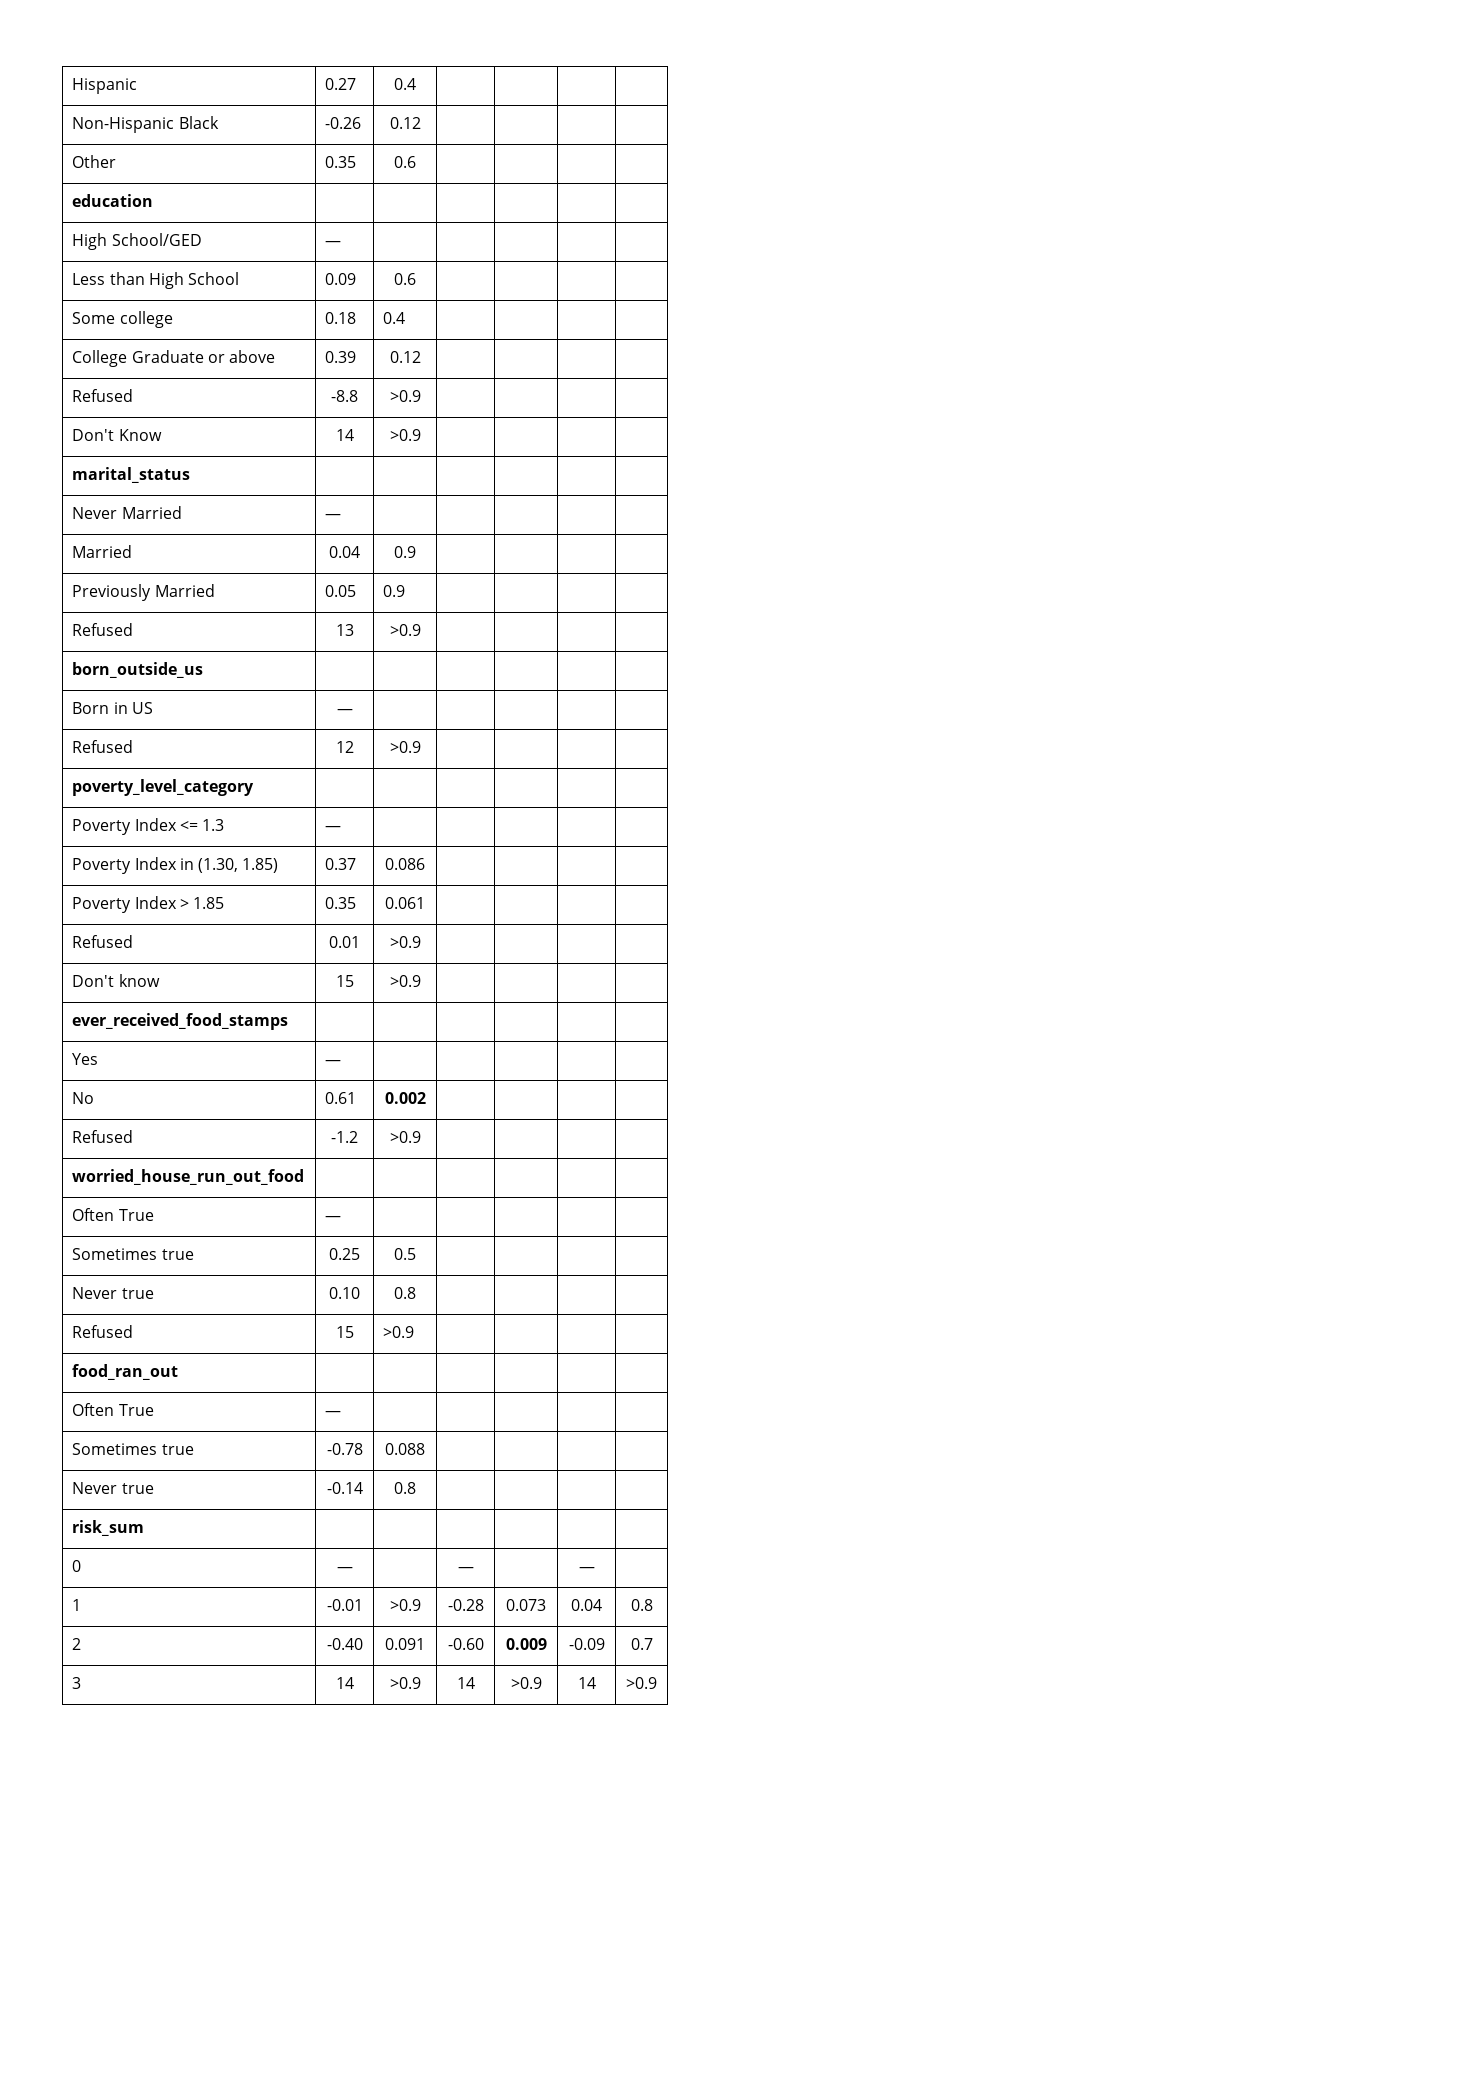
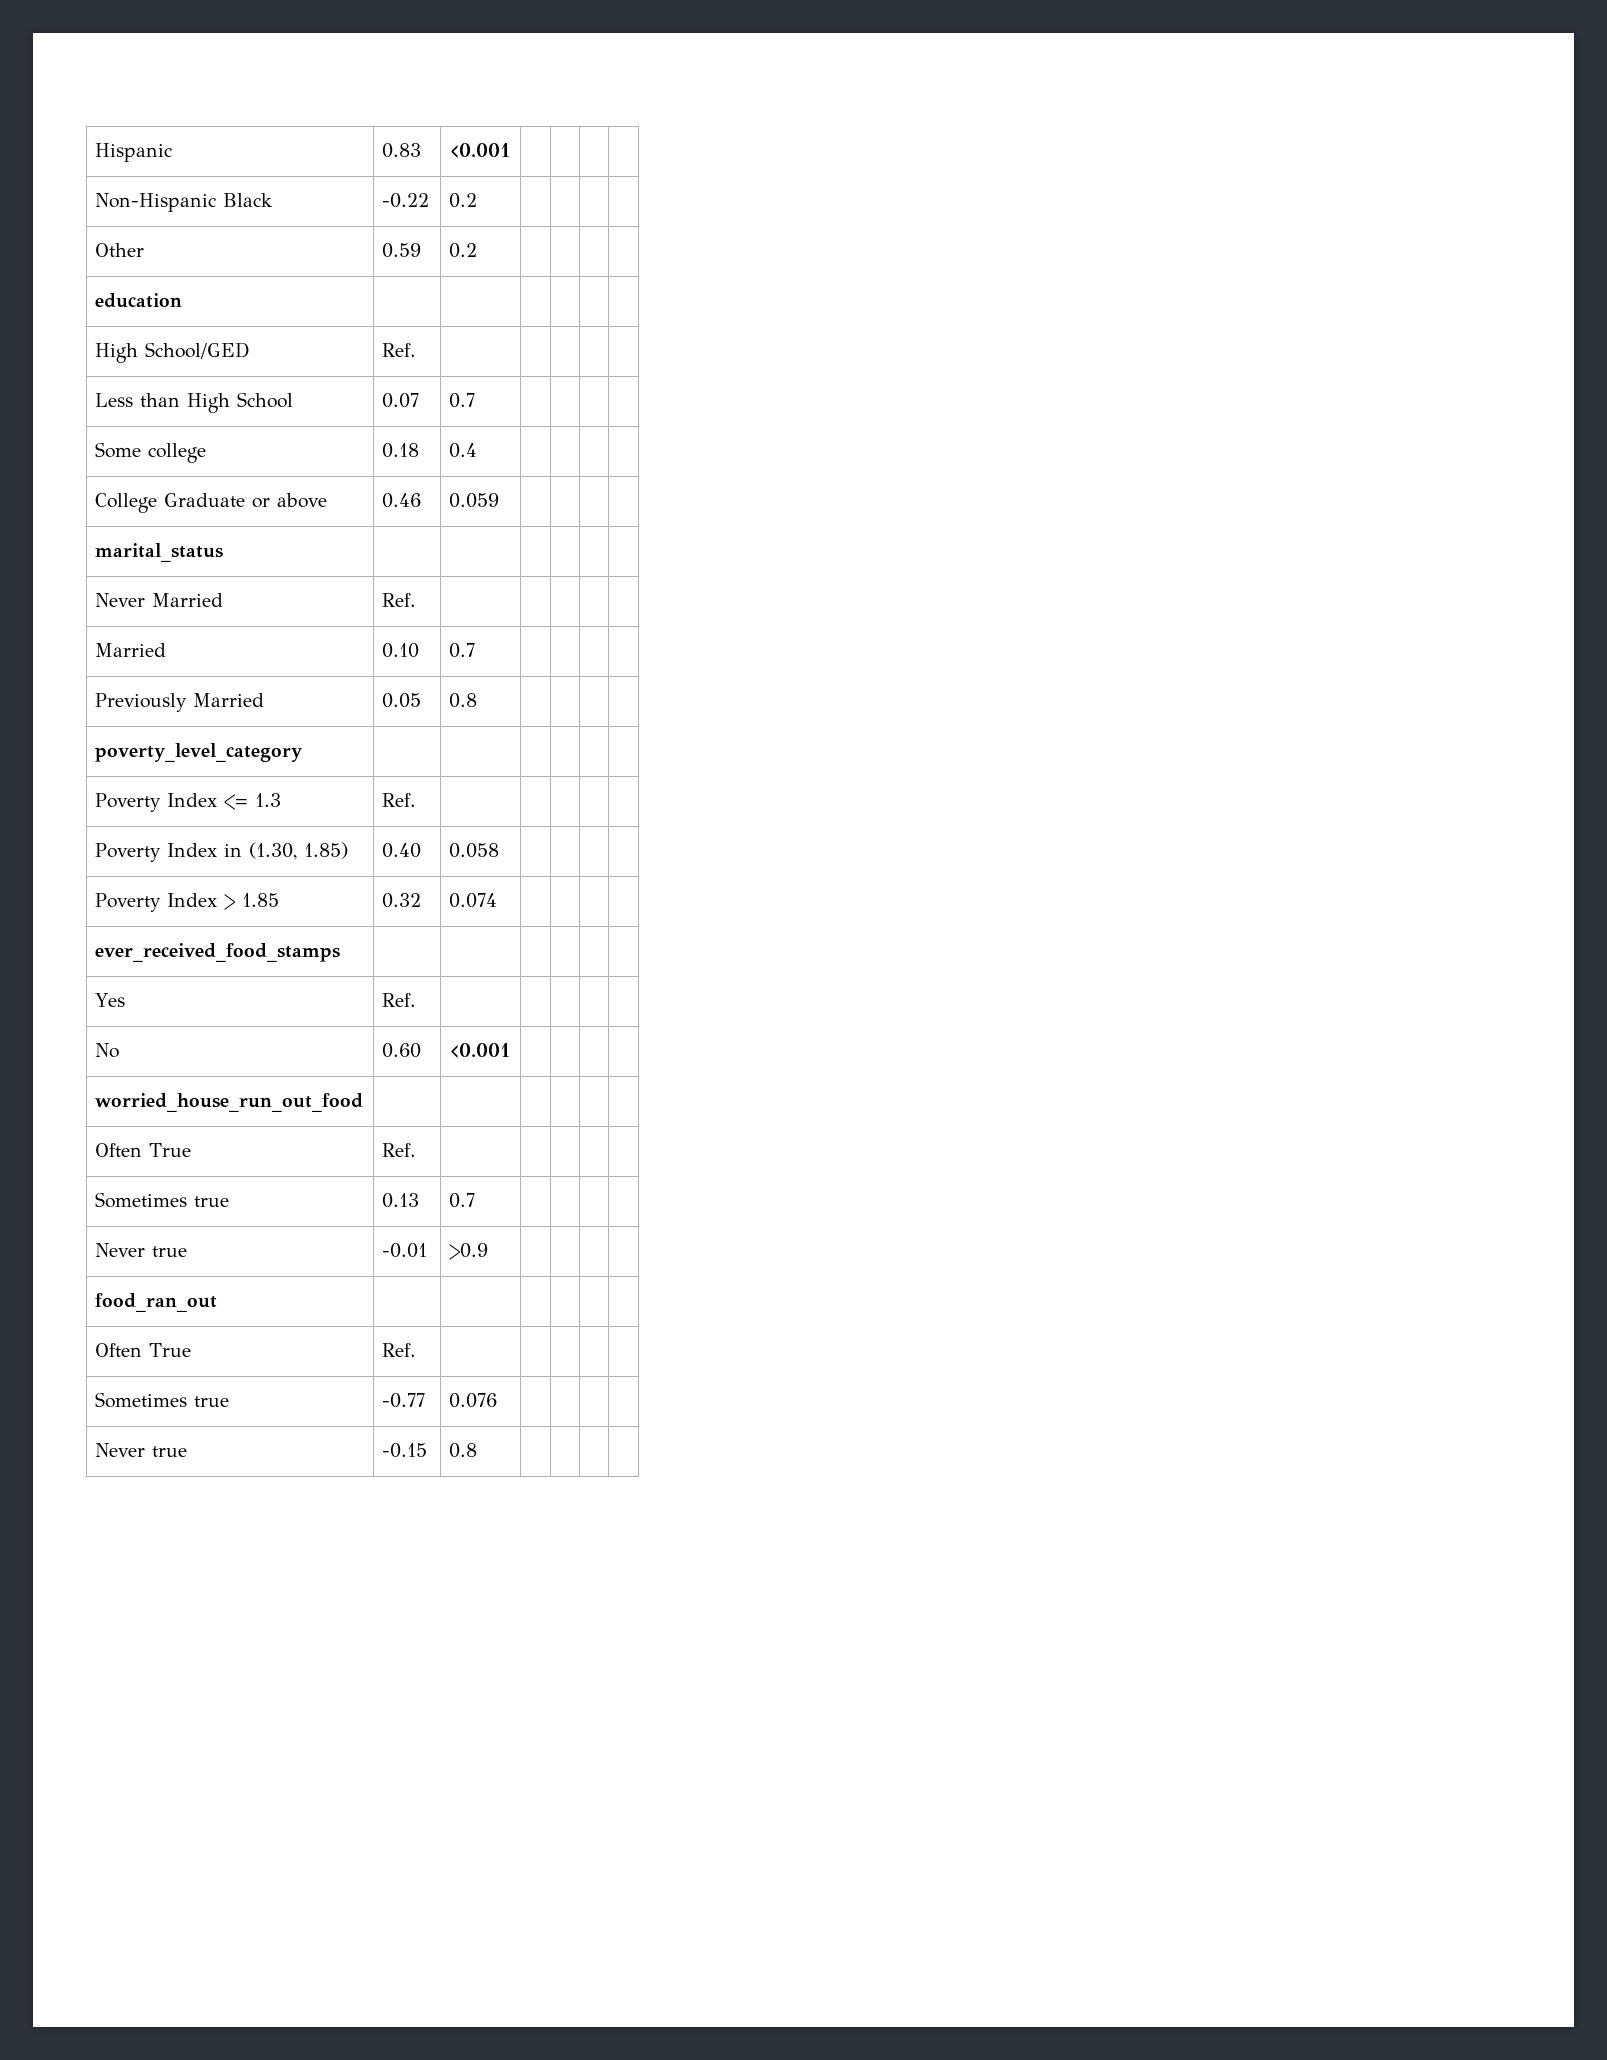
[325,78,357,90] [394,78,416,90] 0.27 | 0.4 -> [382,143,422,158] [449,143,511,158] 0.83 | <0.001
[325,117,362,129] [389,117,421,129] -0.26 | 0.12 -> [382,193,430,208] [449,193,478,208] -0.22 | 0.2
[325,156,357,168] [394,156,416,168] 0.35 | 0.6 -> [382,243,422,258] [449,243,478,258] 0.59 | 0.2
[325,241,342,246] — -> [382,343,417,357] Ref.
[325,273,357,285] [394,273,416,285] 0.09 | 0.6 -> [382,393,420,408] [449,393,476,408] 0.07 | 0.7
[325,351,357,363] [389,351,421,363] [72,389,134,402] [331,390,358,402] [389,390,421,402] [72,429,162,441] [335,429,354,441] [389,429,421,441] 0.39 | 0.12 | | | | // Refused | -8.8 | >0.9 | | | | // Don't Know | 14 | >0.9 -> [382,493,422,508] [449,493,500,508] 0.46 | 0.059
[325,514,342,519] [72,545,133,558] [329,546,360,558] [394,546,416,558] — | | | | | // Married | 0.04 | 0.9 -> [382,593,417,607] [95,643,167,657] [382,643,420,658] [449,643,476,658] Ref. | | | | | // Married | 0.10 | 0.7
[383,585,406,597] [72,623,134,636] [335,624,354,636] [389,624,421,636] [72,662,204,678] [72,702,153,714] [336,709,353,714] [72,740,134,753] [335,741,354,753] [389,741,421,753] 0.9 | | | | // Refused | 13 | >0.9 | | | | // born_outside_us | | | | | | // Born in US | — | | | | | // Refused | 12 | >0.9 -> [449,693,478,708] 0.8
[325,826,342,831] — -> [382,793,417,807] Ref.
[325,858,357,870] [385,858,425,870] 0.37 | 0.086 -> [382,843,422,858] [449,843,500,858] 0.40 | 0.058
[325,897,357,909] [385,897,425,909] [72,935,134,948] [329,936,360,948] [389,936,421,948] [72,974,160,987] [335,975,354,987] [389,975,421,987] 0.35 | 0.061 | | | | // Refused | 0.01 | >0.9 | | | | // Don't know | 15 | >0.9 -> [382,893,422,908] [449,893,498,908] 0.32 | 0.074
[325,1060,342,1065] — -> [382,993,417,1007] Ref.
[325,1092,357,1104] [384,1092,426,1104] [72,1130,134,1143] [331,1131,358,1143] [389,1131,421,1143] 0.61 | 0.002 | | | | // Refused | -1.2 | >0.9 -> [382,1043,422,1058] [449,1043,511,1058] 0.60 | <0.001
[325,1216,342,1221] [72,1248,194,1260] [329,1248,360,1260] [394,1248,416,1260] [72,1287,154,1299] [329,1287,360,1299] [394,1287,416,1299] [72,1325,134,1338] [335,1326,354,1338] — | | | | | // Sometimes true | 0.25 | 0.5 | | | | // Never true | 0.10 | 0.8 | | | | // Refused | 15 -> [382,1143,417,1157] [95,1192,230,1208] [382,1193,420,1208] [449,1193,476,1208] [95,1243,188,1257] [382,1243,428,1258] Ref. | | | | | // Sometimes true | 0.13 | 0.7 | | | | // Never true | -0.01
[325,1411,342,1416] [72,1443,194,1455] [326,1443,363,1455] [385,1443,425,1455] [72,1482,154,1494] [326,1482,363,1494] [394,1482,416,1494] [72,1520,145,1536] [72,1560,82,1572] [336,1567,353,1572] [457,1567,474,1572] [578,1567,595,1572] [72,1599,82,1611] [326,1599,363,1611] [389,1599,421,1611] [447,1599,484,1611] [506,1599,546,1611] [571,1599,602,1611] [630,1599,653,1611] [72,1638,82,1650] [326,1638,363,1650] [385,1638,425,1650] [447,1638,484,1650] [505,1638,547,1650] [568,1638,605,1650] [630,1638,653,1650] [72,1677,82,1689] [335,1677,354,1689] [389,1677,421,1689] [456,1677,475,1689] [510,1677,542,1689] [577,1677,596,1689] [626,1677,657,1689] — | | | | | // Sometimes true | -0.78 | 0.088 | | | | // Never true | -0.14 | 0.8 | | | | // risk_sum | | | | | | // 0 | — | | — | | — | // 1 | -0.01 | >0.9 | -0.28 | 0.073 | 0.04 | 0.8 // 2 | -0.40 | 0.091 | -0.60 | 0.009 | -0.09 | 0.7 // 3 | 14 | >0.9 | 14 | >0.9 | 14 | >0.9 -> [382,1343,417,1357] [95,1392,230,1408] [382,1393,426,1408] [449,1393,498,1408] [95,1443,188,1457] [382,1443,428,1458] [449,1443,478,1458] Ref. | | | | | // Sometimes true | -0.77 | 0.076 | | | | // Never true | -0.15 | 0.8 | | | |

